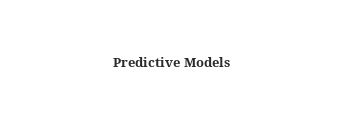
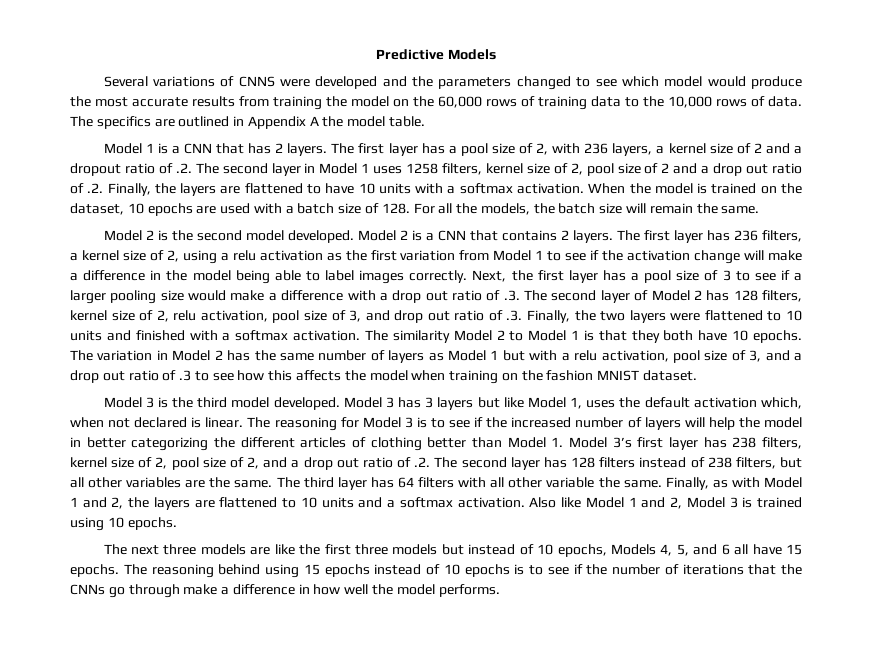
(230, 62) none -> [103,76,803,90] [70,96,802,110] [70,116,426,129] [103,143,802,156] [70,163,802,176] [70,183,803,196] [70,203,760,216] [103,230,802,243] [70,250,802,264] [70,270,802,284] [70,290,803,304] [70,310,803,323] [70,330,803,343] [70,350,802,363] [70,370,698,384] [103,397,803,410] [70,417,802,431] [70,437,802,451] [70,457,802,470] [70,477,802,490] [70,497,803,510] [70,517,177,531] [103,544,803,557] [70,564,802,578] [70,584,500,598] // Several variations of CNNS were developed and the parameters changed to see which model would produce the most accurate results from training the model on the 60,000 rows of training data to the 10,000 rows of data. The specifics are outlined in Appendix A the model table. // Model 1 is a CNN that has 2 layers. The first layer has a pool size of 2, with 236 layers, a kernel size of 2 and a dropout ratio of .2. The second layer in Model 1 uses 1258 filters, kernel size of 2, pool size of 2 and a drop out ratio of .2. Finally, the layers are flattened to have 10 units with a softmax activation. When the model is trained on the dataset, 10 epochs are used with a batch size of 128. For all the models, the batch size will remain the same. // Model 2 is the second model developed. Model 2 is a CNN that contains 2 layers. The first layer has 236 filters, a kernel size of 2, using a relu activation as the first variation from Model 1 to see if the activation change will make a difference in the model being able to label images correctly. Next, the first layer has a pool size of 3 to see if a larger pooling size would make a difference with a drop out ratio of .3. The second layer of Model 2 has 128 filters, kernel size of 2, relu activation, pool size of 3, and drop out ratio of .3. Finally, the two layers were flattened to 10 units and finished with a softmax activation. The similarity Model 2 to Model 1 is that they both have 10 epochs. The variation in Model 2 has the same number of layers as Model 1 but with a relu activation, pool size of 3, and a drop out ratio of .3 to see how this affects the model when training on the fashion MNIST dataset. // Model 3 is the third model developed. Model 3 has 3 layers but like Model 1, uses the default activation which, when not declared is linear. The reasoning for Model 3 is to see if the increased number of layers will help the model in better categorizing the different articles of clothing better than Model 1. Model 3’s first layer has 238 filters, kernel size of 2, pool size of 2, and a drop out ratio of .2. The second layer has 128 filters instead of 238 filters, but all other variables are the same. The third layer has 64 filters with all other variable the same. Finally, as with Model 1 and 2, the layers are flattened to 10 units and a softmax activation. Also like Model 1 and 2, Model 3 is trained using 10 epochs. // The next three models are like the first three models but instead of 10 epochs, Models 4, 5, and 6 all have 15 epochs. The reasoning behind using 15 epochs instead of 10 epochs is to see if the number of iterations that the CNNs go through make a difference in how well the model performs.

